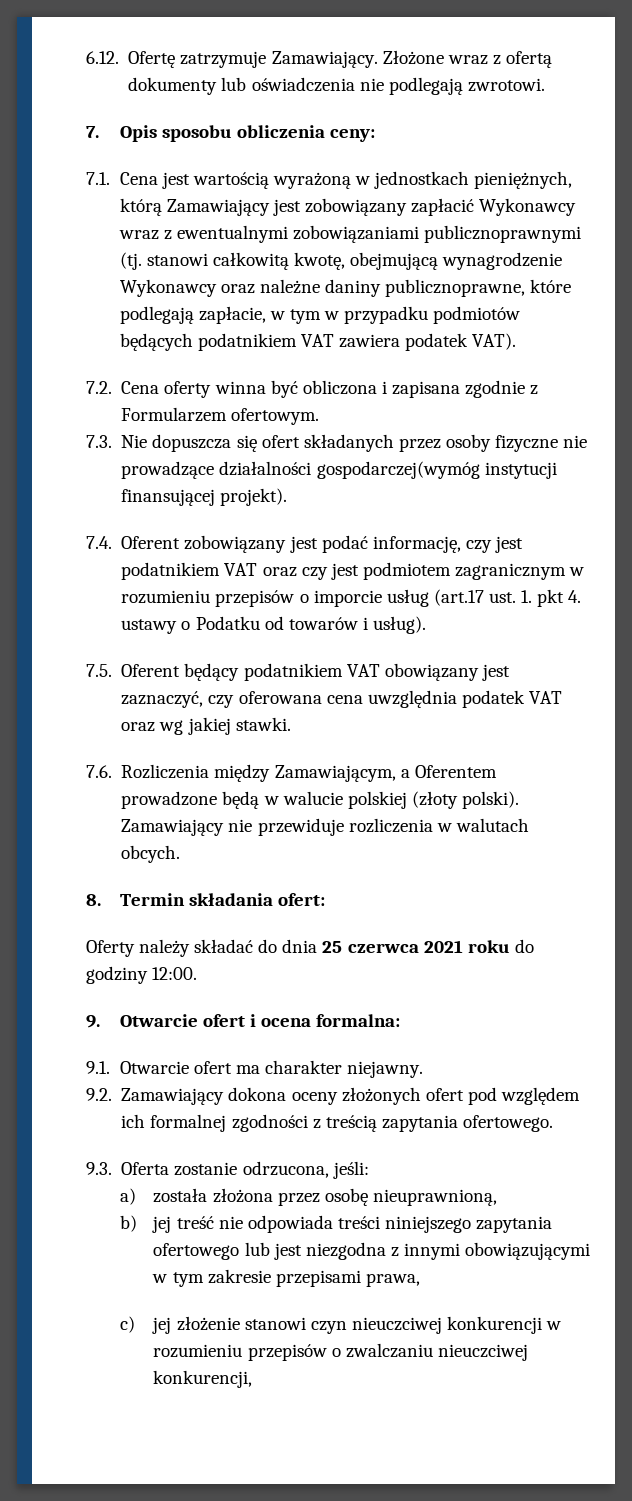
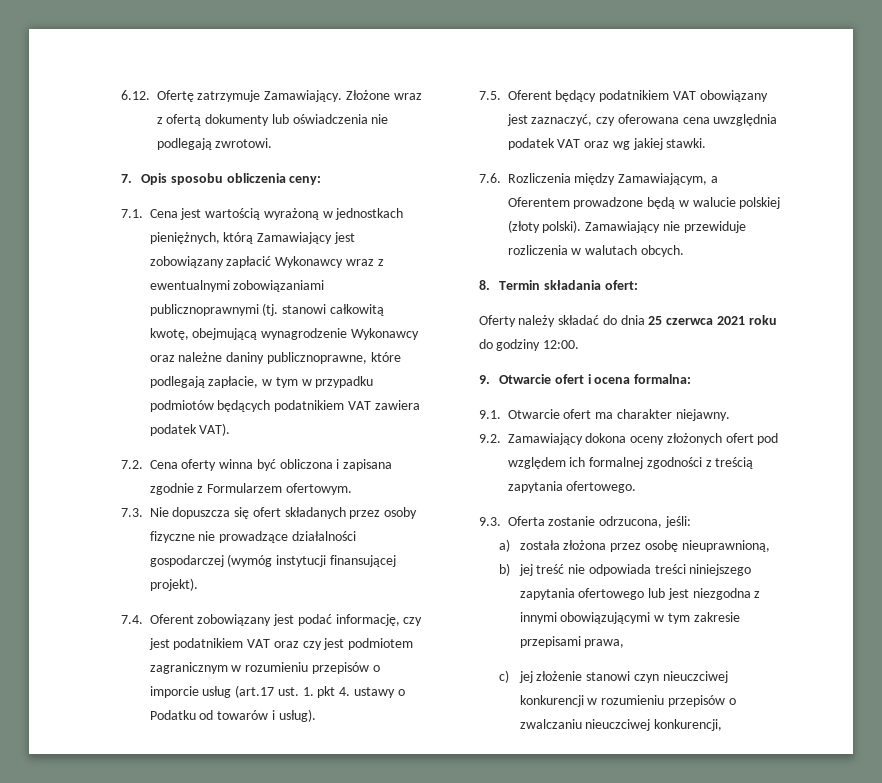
[316,461,480,479] gospodarczej(wymóg -> [149,554,273,567] gospodarczej (wymóg

